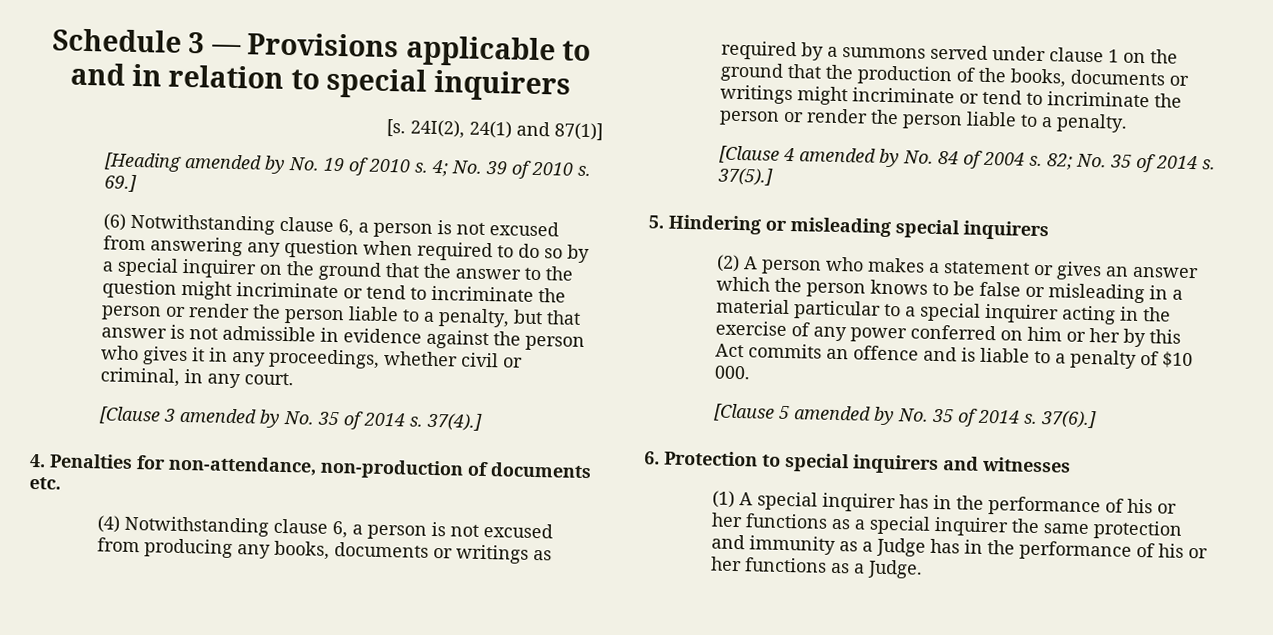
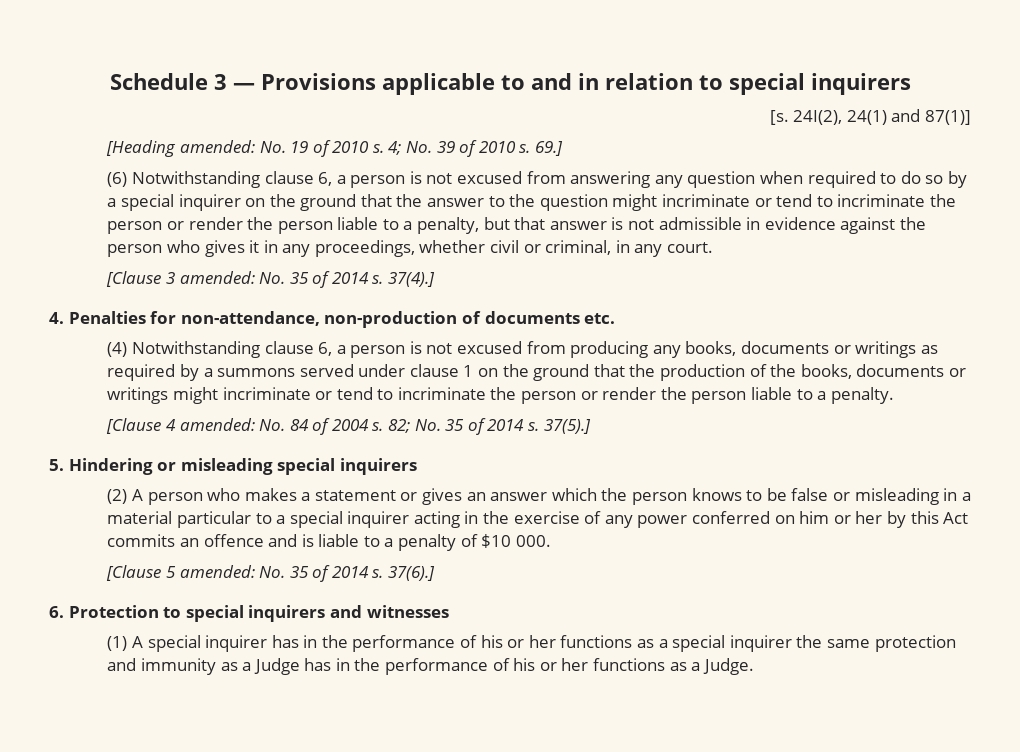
[184,153,287,174] amended by -> [179,140,255,153] amended:
[179,407,282,428] amended by -> [179,271,255,284] amended:
[799,147,901,168] amended by -> [179,418,255,431] amended:
[794,405,896,426] amended by -> [179,565,255,578] amended:

